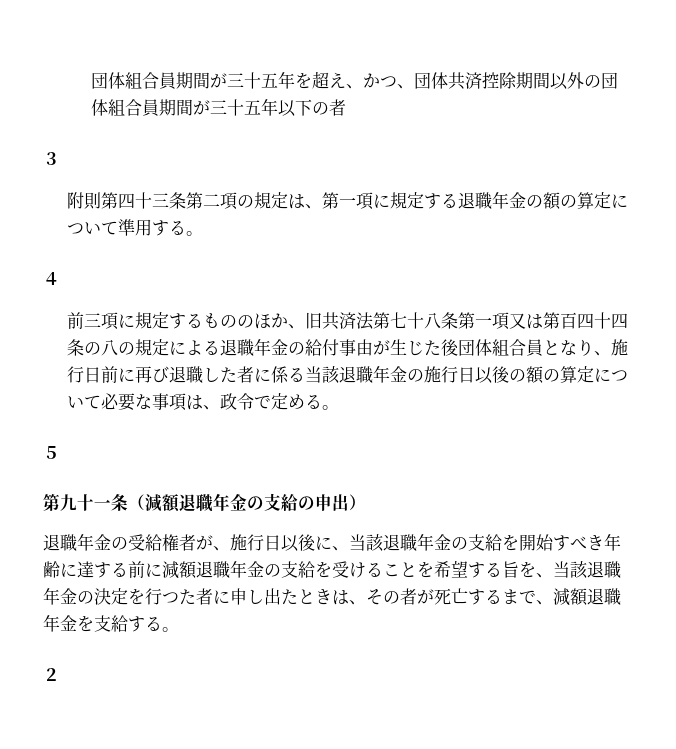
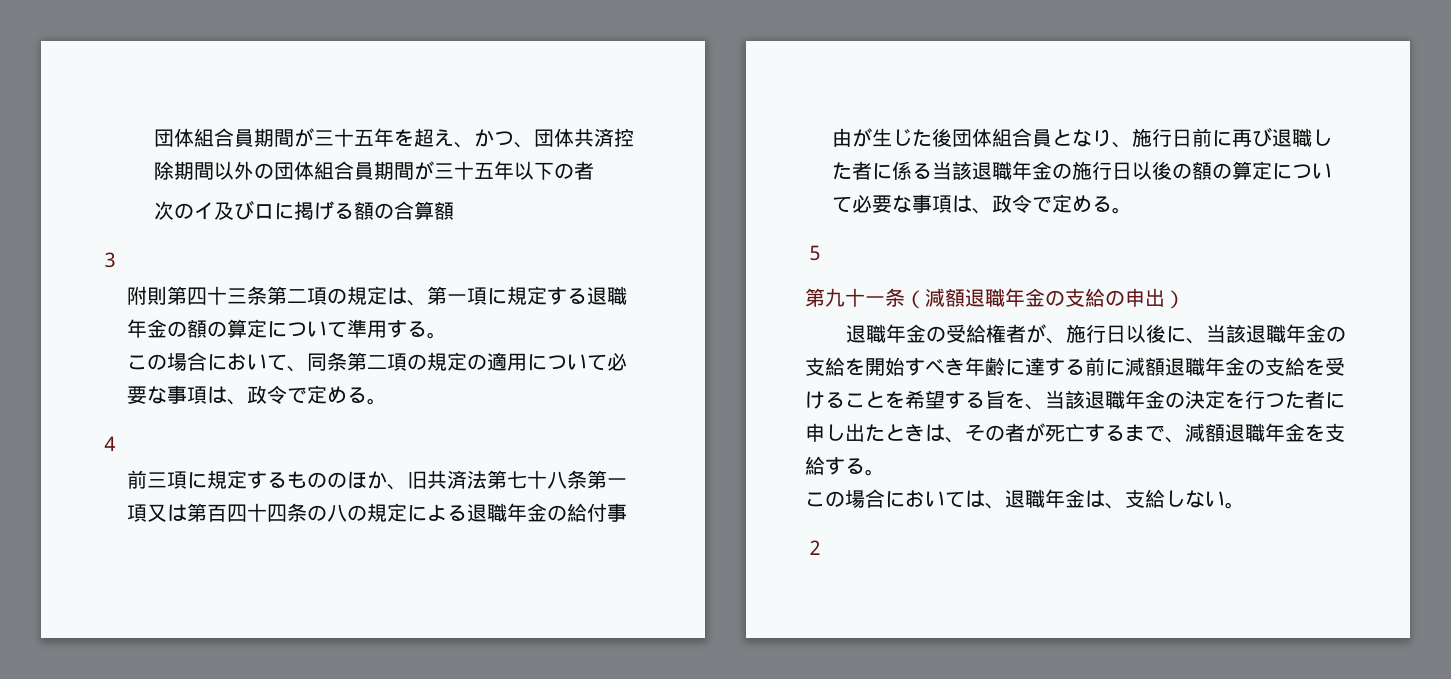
(347, 107) none -> [154,200,455,220] // 次のイ及びロに掲げる額の合算額
(204, 233) none -> [127,352,628,372] [127,385,388,405] // この場合において、同条第二項の規定の適用について必要な事項は、政令で定める。
(179, 629) none -> [805,489,1245,509] // この場合においては、退職年金は、支給しない。

